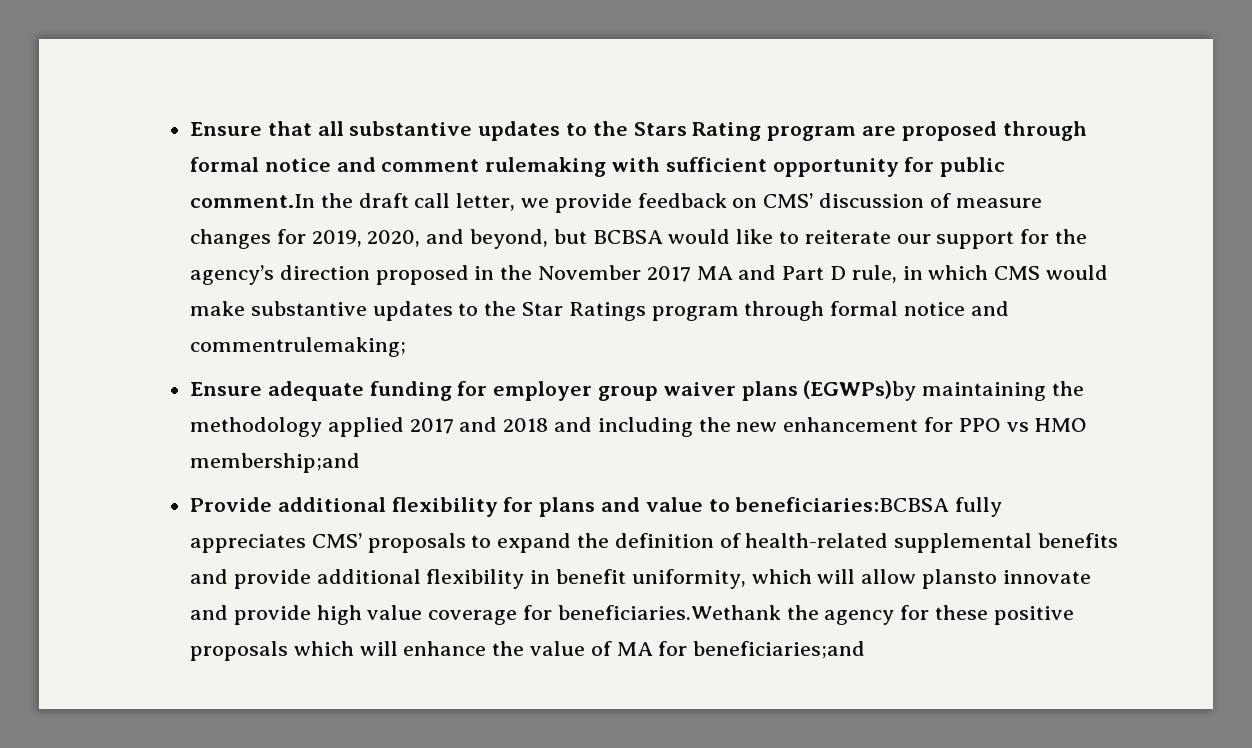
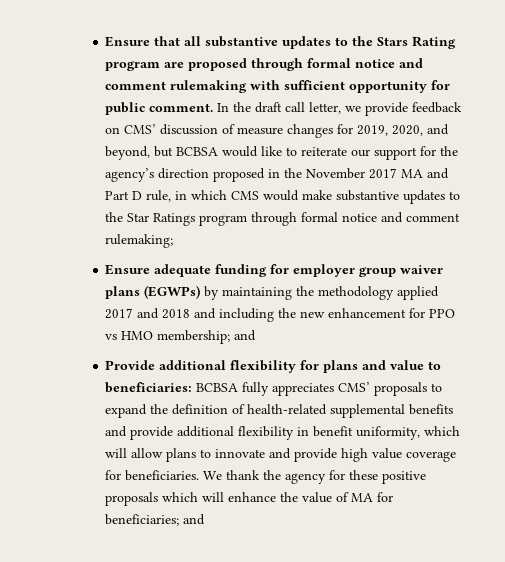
[189,194,315,208] comment.In -> [149,103,230,112] comment. In
[189,337,406,357] commentrulemaking; -> [406,213,461,222] [105,234,174,248] comment rulemaking;
[803,380,917,401] (EGWPs)by -> [144,285,220,300] (EGWPs) by
[189,453,360,473] membership;and -> [157,330,257,344] membership; and
[735,497,950,512] beneficiaries:BCBSA -> [105,382,239,393] beneficiaries: BCBSA
[921,569,997,589] plansto -> [166,448,212,462] plans to
[557,605,781,620] beneficiaries.Wethank -> [125,470,261,481] beneficiaries. We thank
[693,641,866,659] beneficiaries;and -> [105,514,206,526] beneficiaries; and

